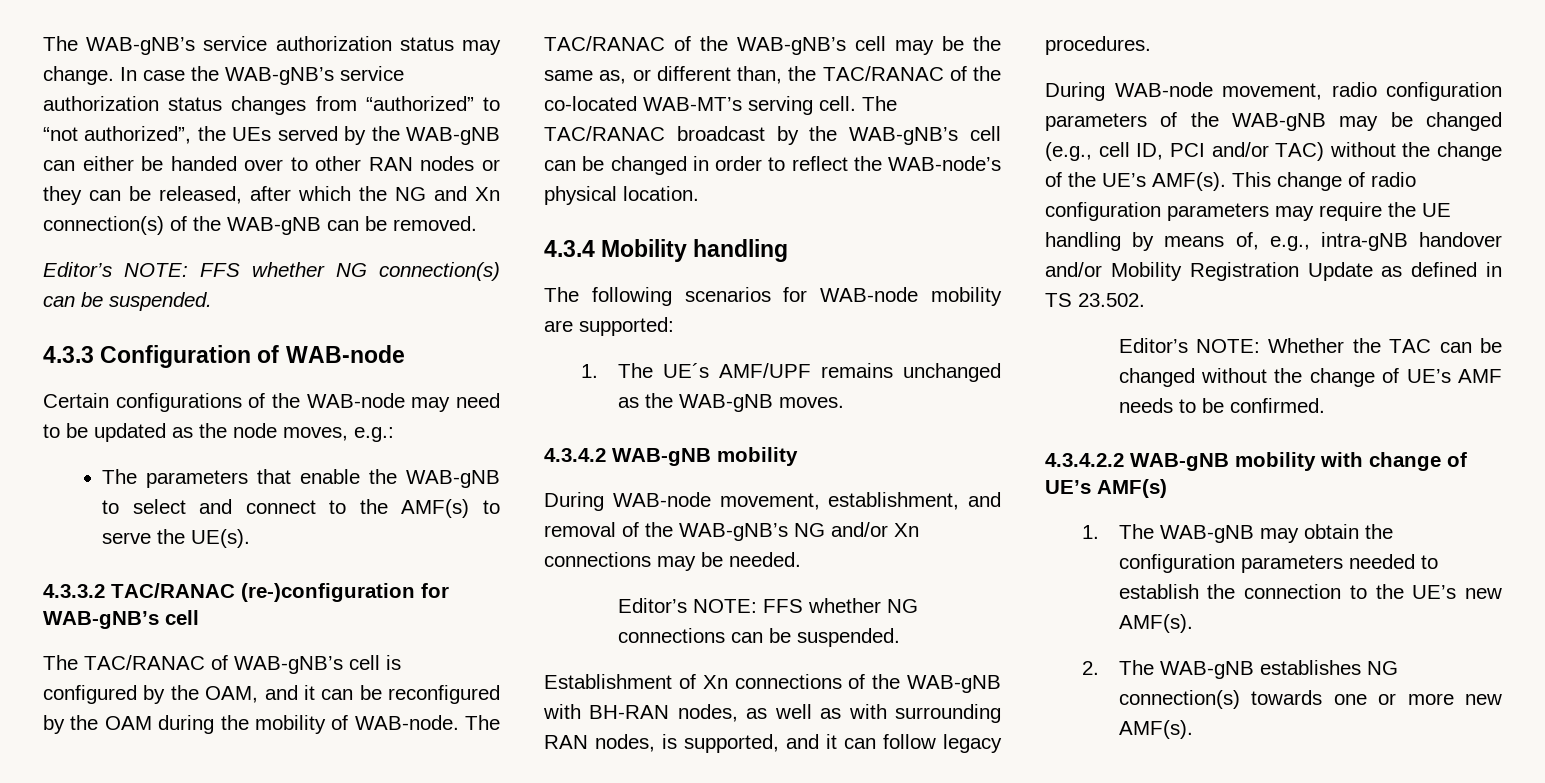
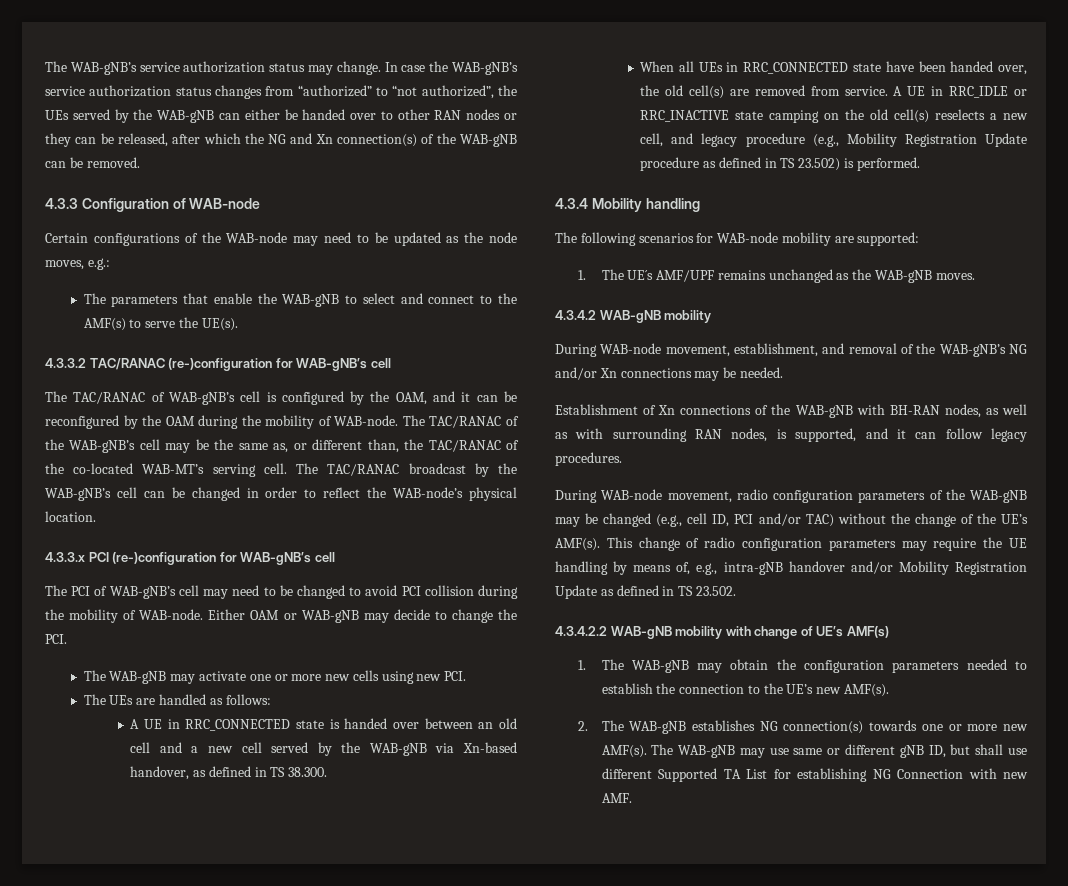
[43,262,500,281] [43,292,212,311] // Editor’s NOTE: FFS whether NG connection(s) can be suspended. -> (140, 162) none
(699, 193) none -> [45,552,335,565] [45,585,518,599] [45,609,517,623] [45,634,67,644] [83,670,467,684] [83,694,271,705] [130,718,517,731] [130,742,517,756] [130,766,328,780] [640,61,1027,75] [640,85,1027,99] [640,109,1028,123] [640,133,1027,147] [640,157,920,171] // 4.3.3.x PCI (re-)configuration for WAB-gNB’s cell // The PCI of WAB-gNB’s cell may need to be changed to avoid PCI collision during the mobility of WAB-node. Either OAM or WAB-gNB may decide to change the PCI. // The WAB-gNB may activate one or more new cells using new PCI. // The UEs are handled as follows: // A UE in RRC_CONNECTED state is handed over between an old cell and a new cell served by the WAB-gNB via Xn-based handover, as defined in TS 38.300. // When all UEs in RRC_CONNECTED state have been handed over, the old cell(s) are removed from service. A UE in RRC_IDLE or RRC_INACTIVE state camping on the old cell(s) reselects a new cell, and legacy procedure (e.g., Mobility Registration Update procedure as defined in TS 23.502) is performed.
[617,598,918,613] [617,628,900,647] // Editor’s NOTE: FFS whether NG connections can be suspended. -> (783, 372) none
[1118,338,1502,353] [1118,368,1502,387] [1118,398,1325,413] // Editor’s NOTE: Whether the TAC can be changed without the change of UE’s AMF needs to be confirmed. -> (736, 591) none
(1193, 729) none -> [651,744,1027,758] [601,768,1028,782] [601,793,632,803] The WAB-gNB may use same or different gNB ID, but shall use different Supported TA List for establishing NG Connection with new AMF.

